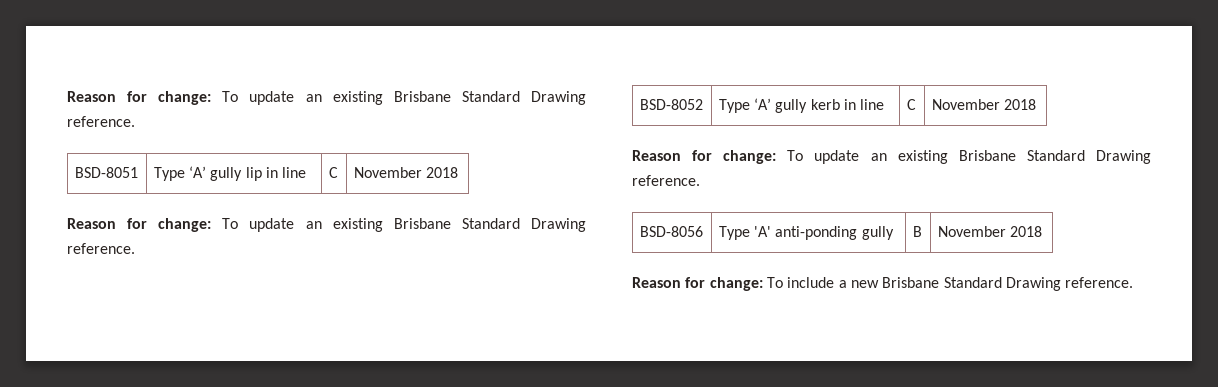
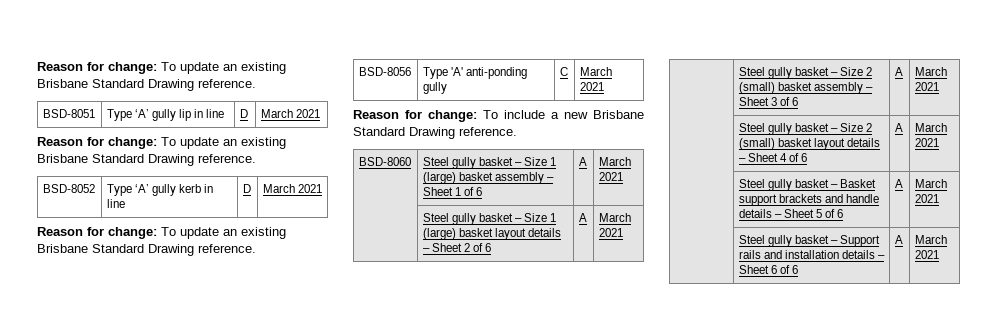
[328,167,338,178] [353,167,458,178] C | November 2018 -> [239,109,248,118] [260,109,320,118] D | March 2021
[906,99,916,110] [931,99,1036,110] C | November 2018 -> [242,184,251,193] [262,184,322,193] D | March 2021
[912,226,922,237] [937,226,1042,237] B | November 2018 -> [559,67,568,76] [579,67,612,76] [579,82,604,91] C | March 2021
(1134, 282) none -> [358,157,411,166] [422,157,557,169] [422,172,554,184] [422,187,482,196] [578,157,587,166] [598,157,631,166] [598,172,623,181] [422,213,557,225] [422,228,561,240] [422,243,492,252] [578,213,587,222] [598,213,631,222] [598,228,623,237] [738,67,873,79] [738,82,873,94] [738,97,798,106] [894,67,903,76] [914,67,947,76] [914,82,939,91] [738,123,873,135] [738,138,880,150] [738,153,808,162] [894,123,903,132] [914,123,947,132] [914,138,939,147] [738,179,877,191] [738,194,879,206] [738,209,844,218] [894,179,903,188] [914,179,947,188] [914,194,939,203] [738,235,881,247] [738,250,886,259] [738,265,798,274] [894,235,903,244] [914,235,947,244] [914,250,939,259] // BSD-8060 | Steel gully basket – Size 1 (large) basket assembly – Sheet 1 of 6 | A | March 2021 // | Steel gully basket – Size 1 (large) basket layout details – Sheet 2 of 6 | A | March 2021 // | Steel gully basket – Size 2 (small) basket assembly – Sheet 3 of 6 | A | March 2021 // | Steel gully basket – Size 2 (small) basket layout details – Sheet 4 of 6 | A | March 2021 // | Steel gully basket – Basket support brackets and handle details – Sheet 5 of 6 | A | March 2021 // | Steel gully basket – Support rails and installation details – Sheet 6 of 6 | A | March 2021

